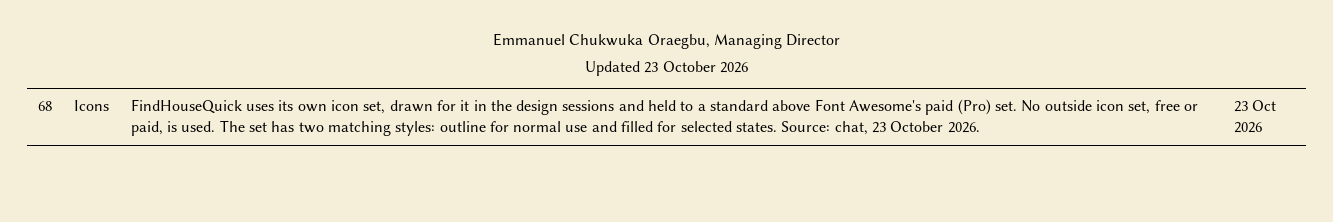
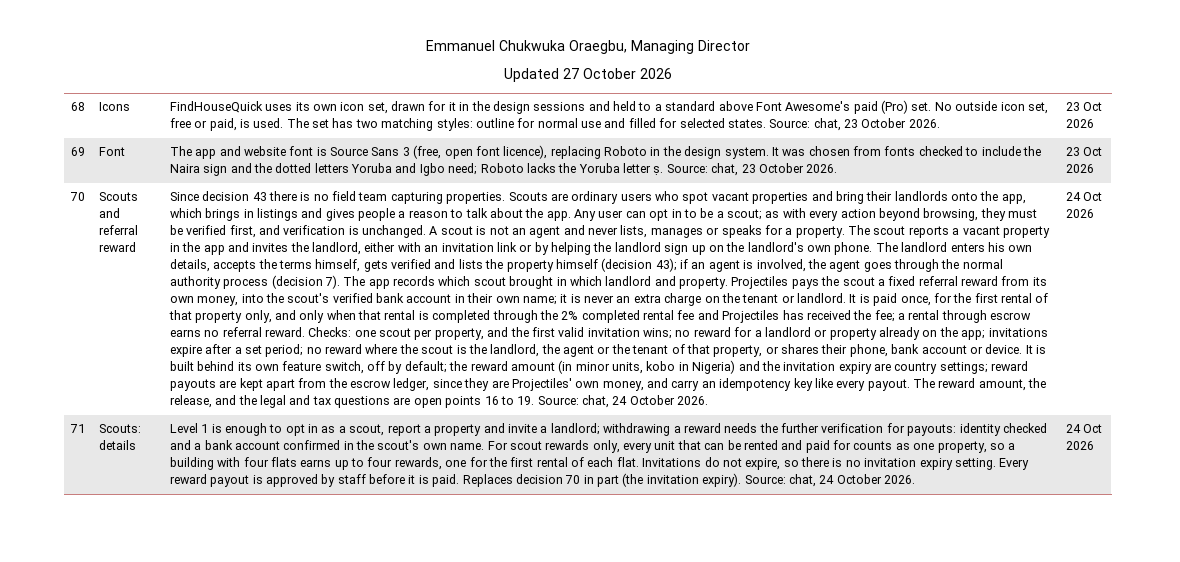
[644,62,659,73] 23 -> [563,68,580,79] 27
(1262, 127) none -> [70,147,85,156] [98,147,125,156] [169,145,1041,159] [169,163,838,176] [1065,147,1103,156] [1065,164,1094,173] [69,192,85,201] [98,192,138,201] [98,208,120,218] [98,225,138,235] [98,242,136,252] [169,191,1026,204] [169,208,1038,221] [169,225,1050,238] [169,242,1033,255] [169,258,1003,272] [169,275,1047,289] [169,293,1049,306] [168,310,1032,323] [169,327,1048,340] [169,344,1047,357] [169,360,1029,374] [169,378,1047,391] [169,395,709,408] [1065,192,1103,201] [1065,209,1094,218] [69,424,85,433] [98,424,141,433] [98,440,136,450] [169,423,1047,436] [169,440,1016,453] [169,457,1030,470] [169,473,916,487] [1065,424,1103,433] [1065,441,1094,450] // 69 | Font | The app and website font is Source Sans 3 (free, open font licence), replacing Roboto in the design system. It was chosen from fonts checked to include the Naira sign and the dotted letters Yoruba and Igbo need; Roboto lacks the Yoruba letter ṣ. Source: chat, 23 October 2026. | 23 Oct 2026 // 70 | Scouts and referral reward | Since decision 43 there is no field team capturing properties. Scouts are ordinary users who spot vacant properties and bring their landlords onto the app, which brings in listings and gives people a reason to talk about the app. Any user can opt in to be a scout; as with every action beyond browsing, they must be verified first, and verification is unchanged. A scout is not an agent and never lists, manages or speaks for a property. The scout reports a vacant property in the app and invites the landlord, either with an invitation link or by helping the landlord sign up on the landlord's own phone. The landlord enters his own details, accepts the terms himself, gets verified and lists the property himself (decision 43); if an agent is involved, the agent goes through the normal authority process (decision 7). The app records which scout brought in which landlord and property. Projectiles pays the scout a fixed referral reward from its own money, into the scout's verified bank account in their own name; it is never an extra charge on the tenant or landlord. It is paid once, for the first rental of that property only, and only when that rental is completed through the 2% completed rental fee and Projectiles has received the fee; a rental through escrow earns no referral reward. Checks: one scout per property, and the first valid invitation wins; no reward for a landlord or property already on the app; invitations expire after a set period; no reward where the scout is the landlord, the agent or the tenant of that property, or shares their phone, bank account or device. It is built behind its own feature switch, off by default; the reward amount (in minor units, kobo in Nigeria) and the invitation expiry are country settings; reward payouts are kept apart from the escrow ledger, since they are Projectiles' own money, and carry an idempotency key like every payout. The reward amount, the release, and the legal and tax questions are open points 16 to 19. Source: chat, 24 October 2026. | 24 Oct 2026 // 71 | Scouts: details | Level 1 is enough to opt in as a scout, report a property and invite a landlord; withdrawing a reward needs the further verification for payouts: identity checked and a bank account confirmed in the scout's own name. For scout rewards only, every unit that can be rented and paid for counts as one property, so a building with four flats earns up to four rewards, one for the first rental of each flat. Invitations do not expire, so there is no invitation expiry setting. Every reward payout is approved by staff before it is paid. Replaces decision 70 in part (the invitation expiry). Source: chat, 24 October 2026. | 24 Oct 2026

